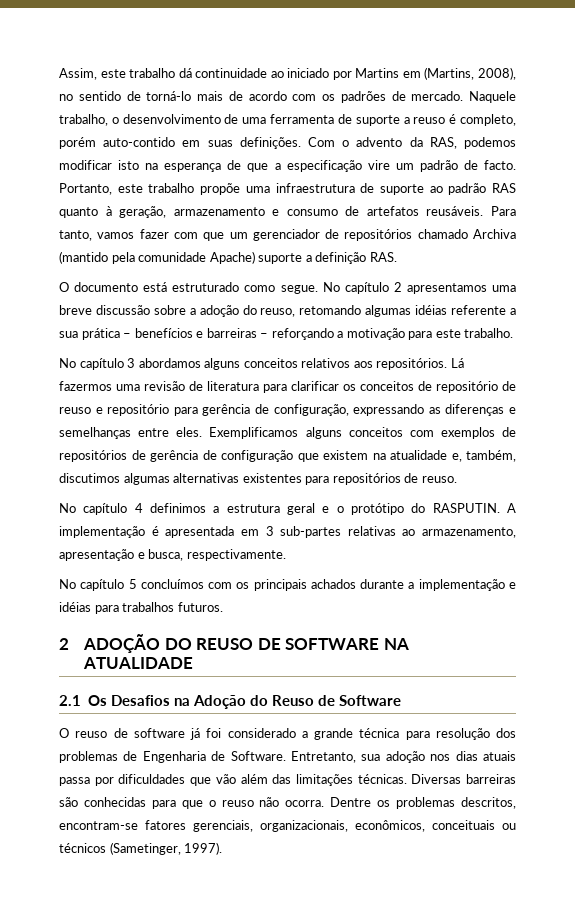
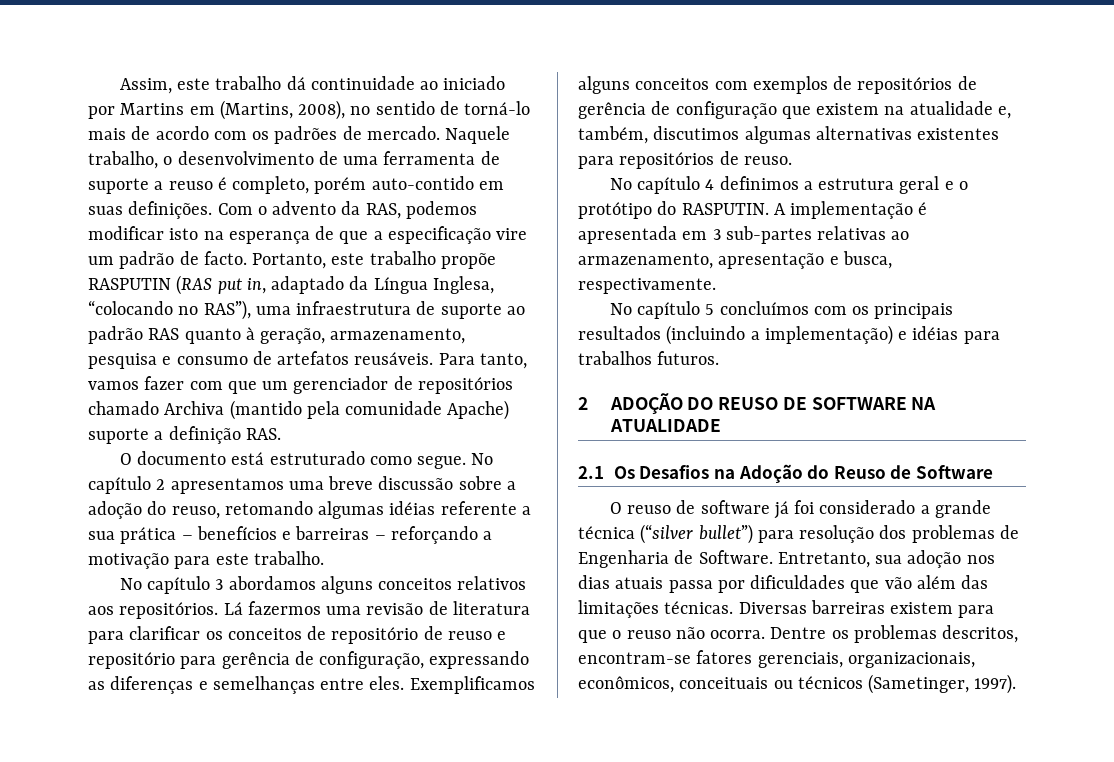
(241, 189) none -> [88,275,494,295] [88,300,251,320] RASPUTIN (RAS put in, adaptado da Língua Inglesa, “colocando no RAS”),
[173,207,265,216] armazenamento -> [330,328,466,344] [88,353,157,369] armazenamento, pesquisa
[310,579,505,591] achados durante a implementação -> [578,325,893,345] resultados (incluindo a implementação)
(400, 733) none -> [640,524,753,544] (“silver bullet”)
[59,797,146,807] são conhecidas -> [890,602,954,614] existem

